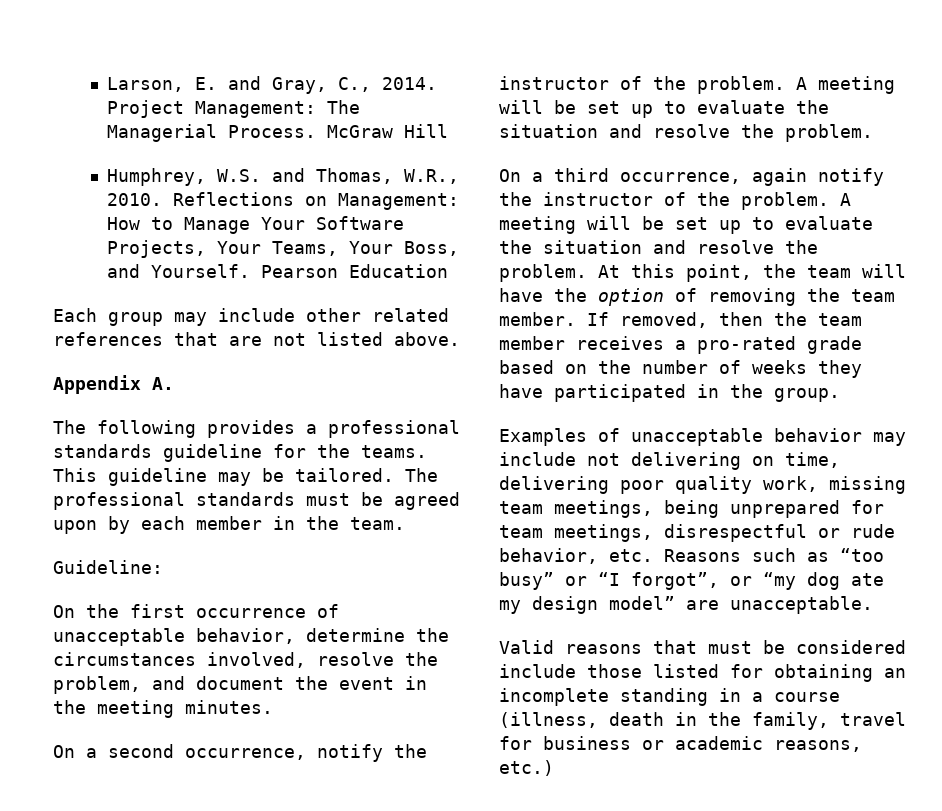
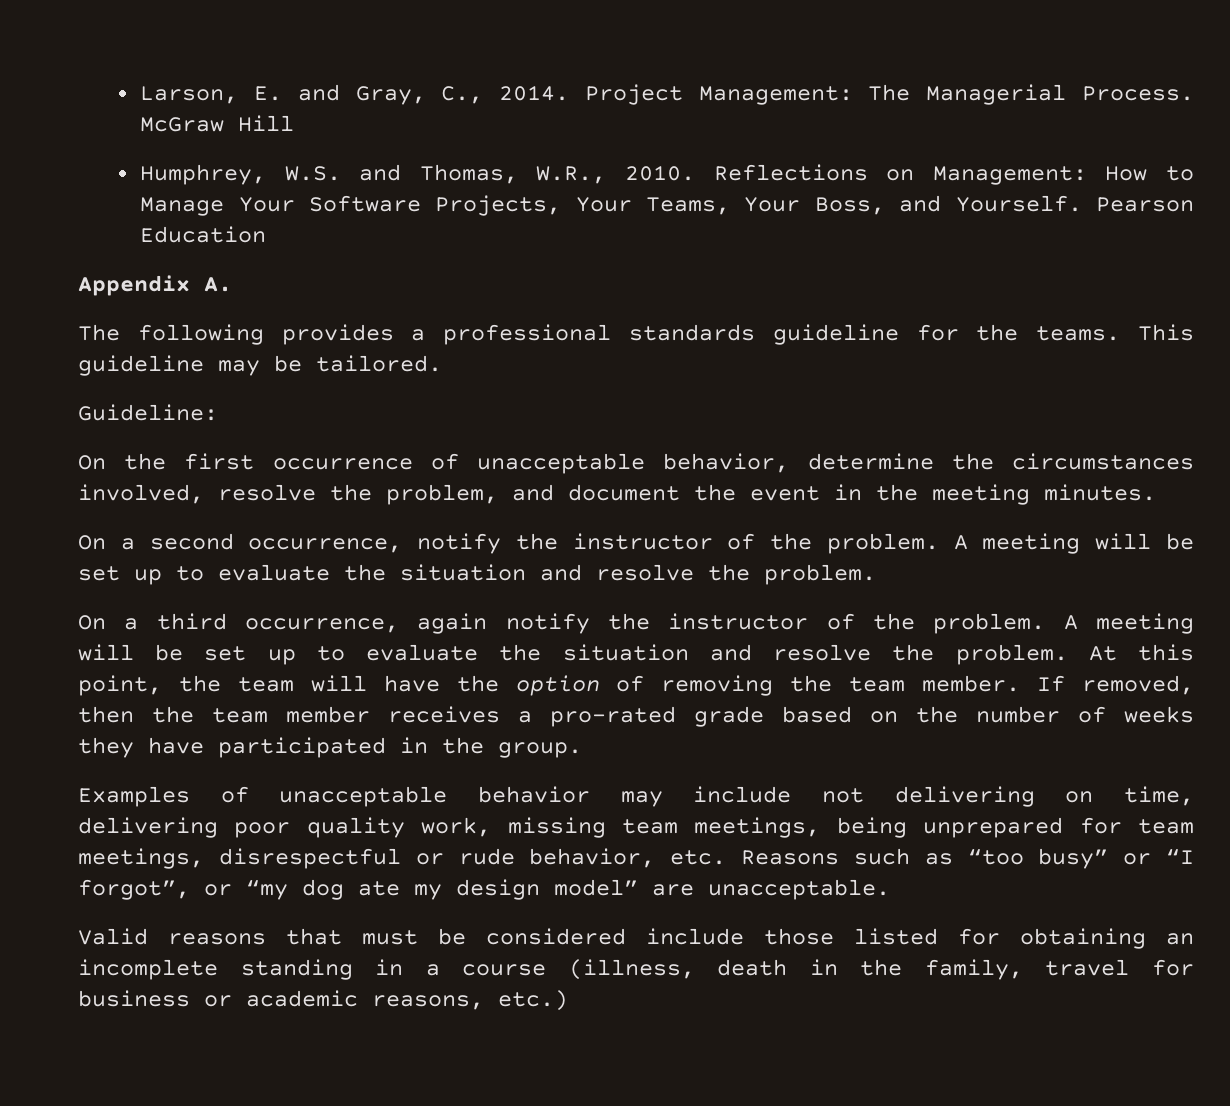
[53,308,449,326] [53,332,460,346] // Each group may include other related references that are not listed above. -> (267, 234) none
[405,468,438,482] [53,492,460,510] [53,516,405,534] The professional standards must be agreed upon by each member in the team. -> (442, 363) none

